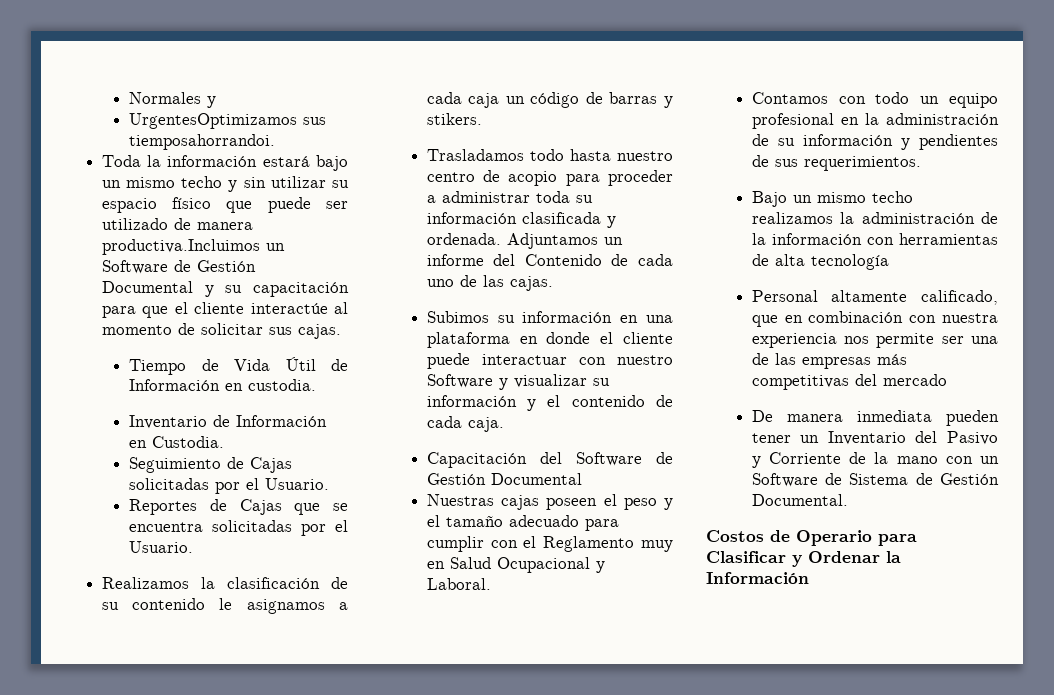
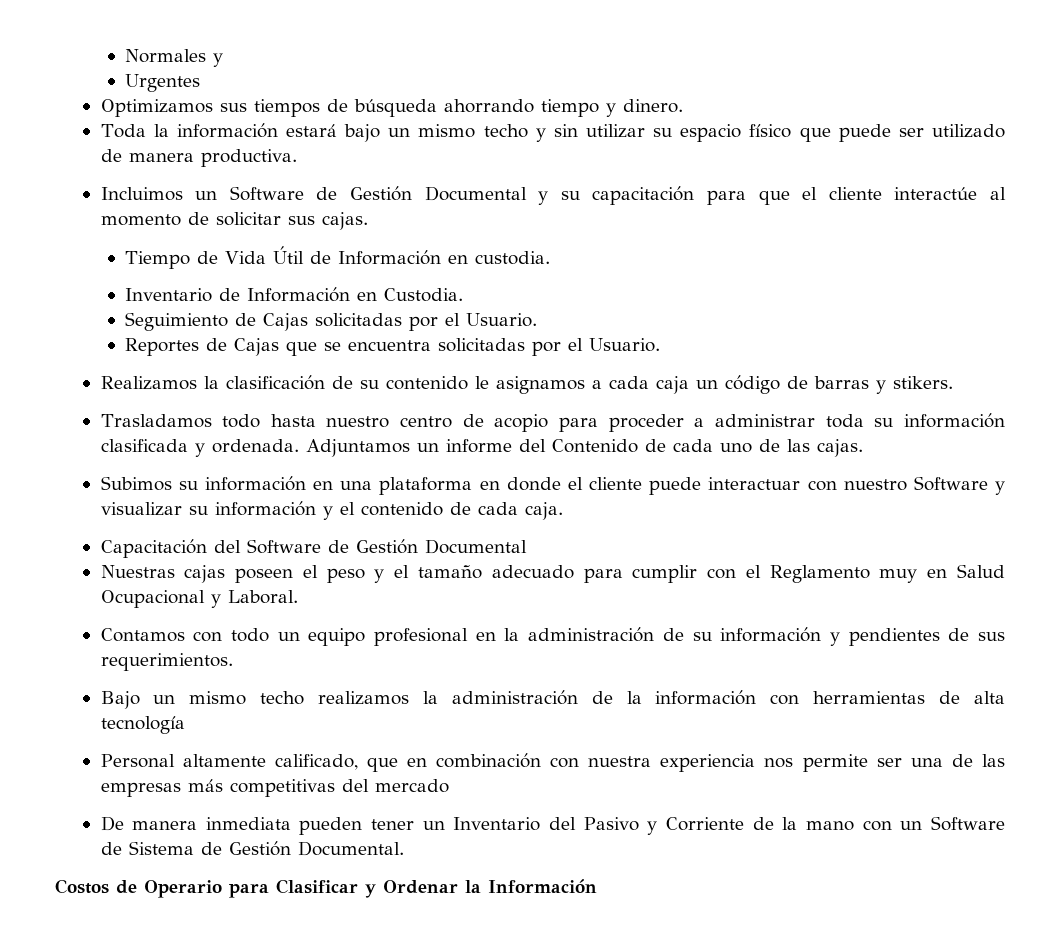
[129,113,327,129] [129,134,276,150] UrgentesOptimizamos sus tiemposahorrandoi. -> [125,74,201,92] [100,99,683,117] Urgentes // Optimizamos sus tiempos de búsqueda ahorrando tiempo y dinero.
[101,239,260,255] productiva.Incluimos -> [200,149,297,167] [100,187,183,201] productiva. // Incluimos

